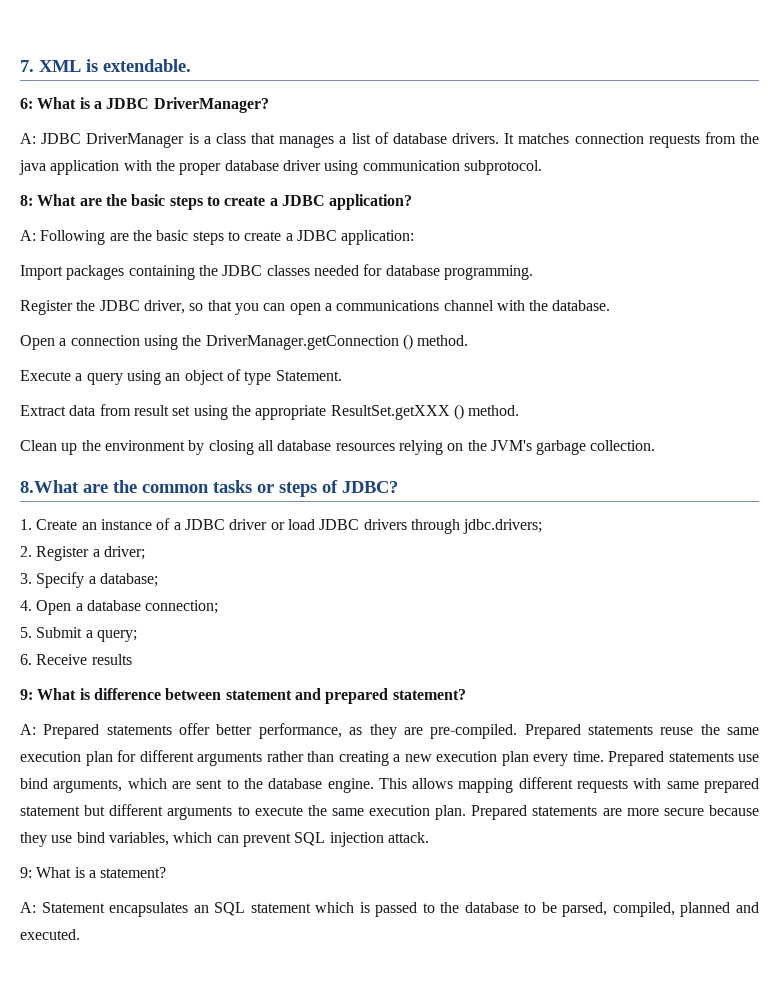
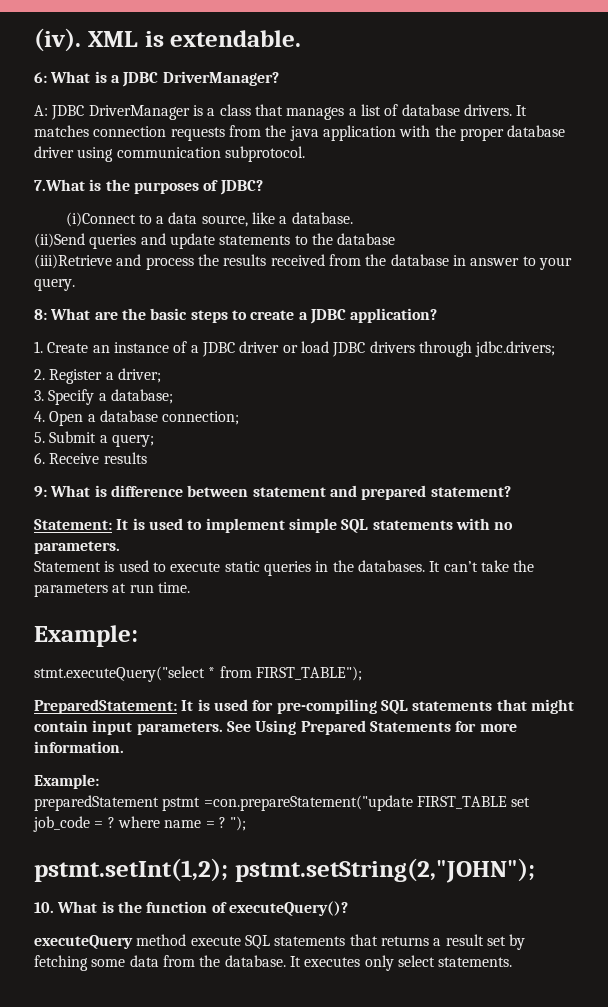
[20,60,34,72] 7. -> [34,28,81,52] (iv).
(542, 167) none -> [34,179,263,195] [65,212,353,227] [34,233,396,249] [34,254,572,270] [34,278,75,291] // 7.What is the purposes of JDBC? // (i)Connect to a data source, like a database. // (ii)Send queries and update statements to the database // (iii)Retrieve and process the results received from the database in answer to your query.
[20,230,415,245] [20,264,533,280] [20,300,611,315] [20,334,469,350] [20,369,342,385] [20,404,520,420] [20,440,656,455] [20,480,398,497] // A: Following are the basic steps to create a JDBC application: // Import packages containing the JDBC classes needed for database programming. // Register the JDBC driver, so that you can open a communications channel with the database. // Open a connection using the DriverManager.getConnection () method. // Execute a query using an object of type Statement. // Extract data from result set using the appropriate ResultSet.getXXX () method. // Clean up the environment by closing all database resources relying on the JVM's garbage collection. // 8.What are the common tasks or steps of JDBC? -> (438, 315) none
[20,723,759,739] [20,750,759,766] [20,777,759,793] [20,804,759,820] [20,832,429,847] [20,867,167,878] [20,902,759,917] [20,929,80,940] A: Prepared statements offer better performance, as they are pre-compiled. Prepared statements reuse the same execution plan for different arguments rather than creating a new execution plan every time. Prepared statements use bind arguments, which are sent to the database engine. This allows mapping different requests with same prepared statement but different arguments to execute the same execution plan. Prepared statements are more secure because they use bind variables, which can prevent SQL injection attack. // 9: What is a statement? // A: Statement encapsulates an SQL statement which is passed to the database to be parsed, compiled, planned and executed. -> [34,518,514,533] [34,541,120,554] [34,560,535,576] [34,582,190,597] [34,625,138,647] [34,666,362,682] [34,699,574,714] [34,720,517,735] [34,741,124,753] [34,774,99,789] [34,795,531,811] [33,816,247,832] [34,858,535,883] [34,901,348,916] [34,934,526,950] [34,955,513,971] Statement: It is used to implement simple SQL statements with no parameters. // Statement is used to execute static queries in the databases. It can’t take the parameters at run time. // Example: // stmt.executeQuery("select * from FIRST_TABLE"); // PreparedStatement: It is used for pre-compiling SQL statements that might contain input parameters. See Using Prepared Statements for more information. // Example: // preparedStatement pstmt =con.prepareStatement("update FIRST_TABLE set job_code = ? where name = ? "); // pstmt.setInt(1,2); pstmt.setString(2,"JOHN"); // 10. What is the function of executeQuery()? // executeQuery method execute SQL statements that returns a result set by fetching some data from the database. It executes only select statements.

